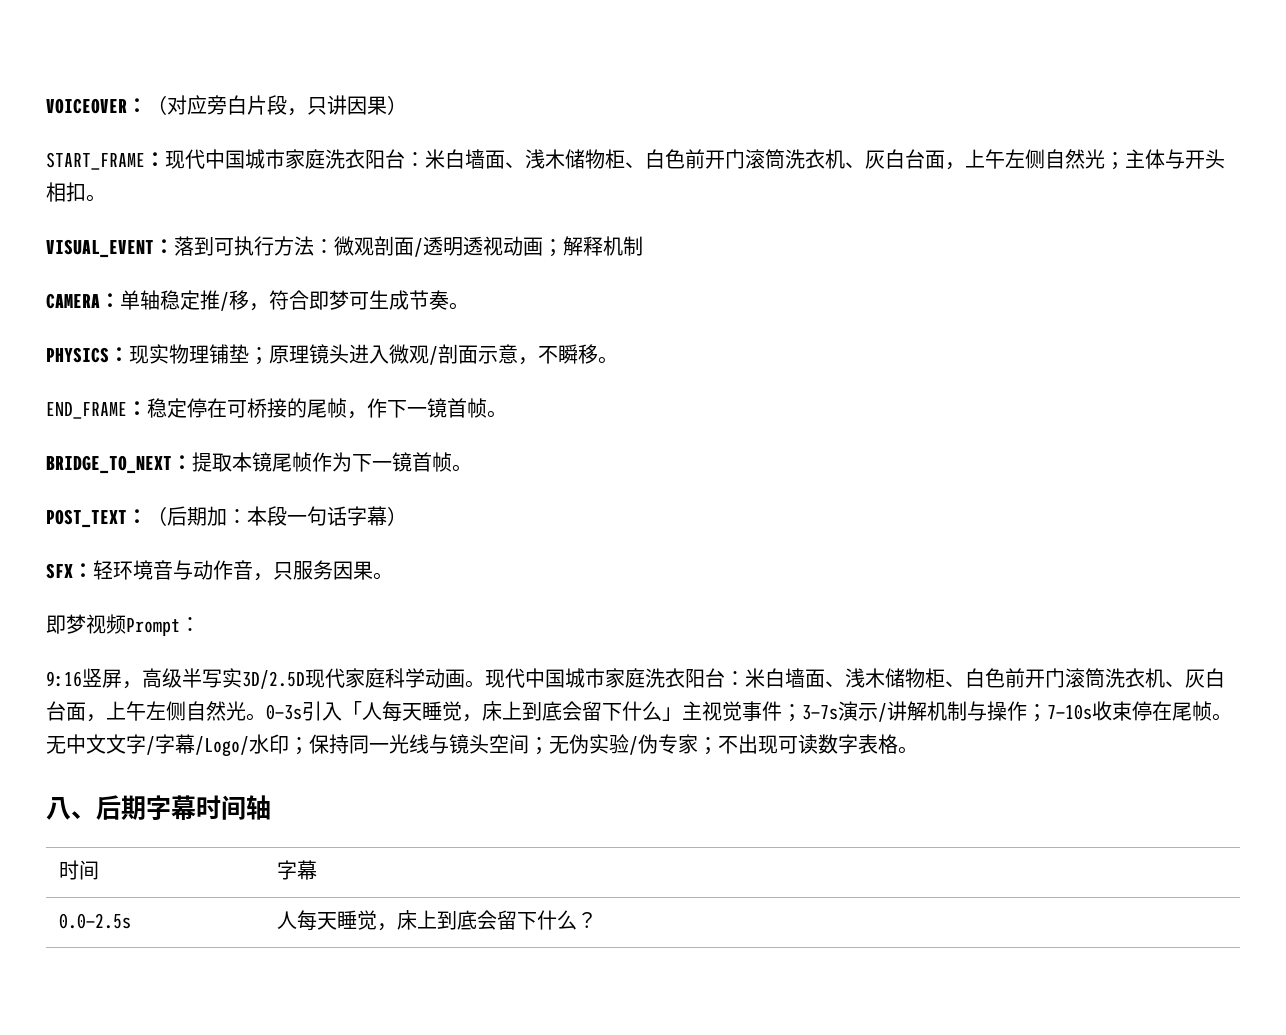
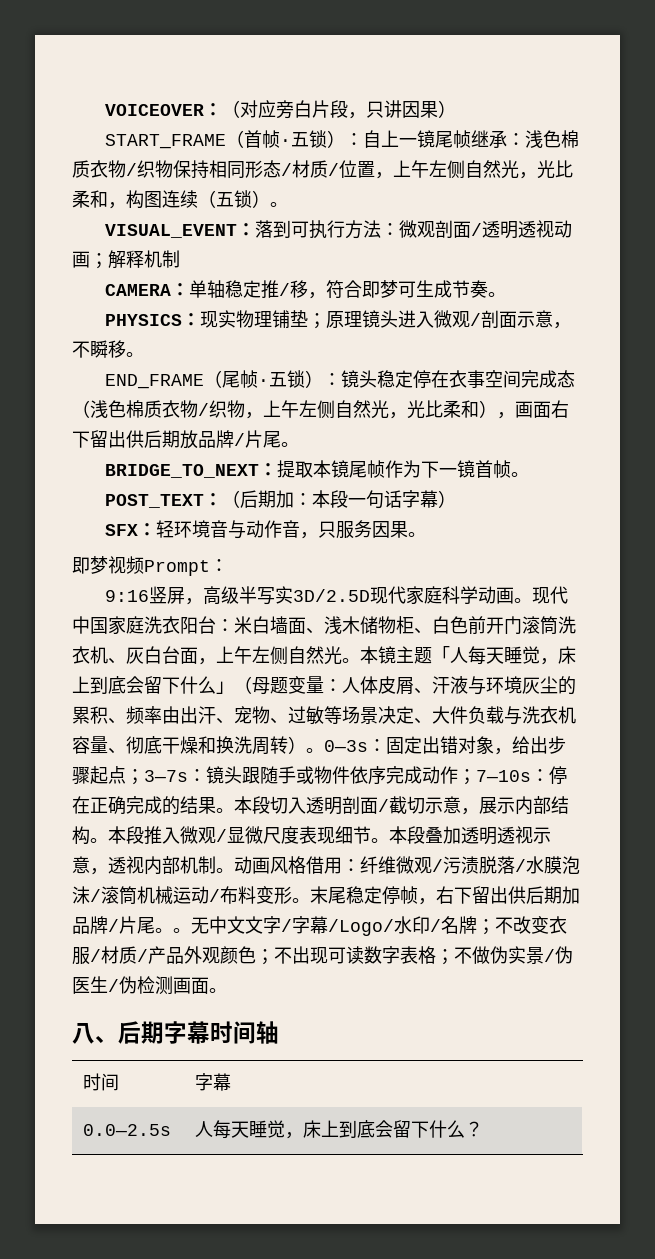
[145,149,1225,170] [46,182,86,202] ：现代中国城市家庭洗衣阳台：米白墙面、浅木储物柜、白色前开门滚筒洗衣机、灰白台面，上午左侧自然光；主体与开头相扣 -> [226,130,580,148] [72,160,573,179] [72,190,270,209] （首帧·五锁）：自上一镜尾帧继承：浅色棉质衣物/织物保持相同形态/材质/位置，上午左侧自然光，光比柔和，构图连续（五锁）
[127,398,487,419] ：稳定停在可桥接的尾帧，作下一镜首帧 -> [204,370,576,388] [72,400,569,419] [72,430,281,449] （尾帧·五锁）：镜头稳定停在衣事空间完成态（浅色棉质衣物/织物，上午左侧自然光，光比柔和），画面右下留出供后期放品牌/片尾
[565,668,605,688] 城市 -> (108, 625) none
[266,701,342,721] 0—3s引入 -> [360,646,432,664] 本镜主题
[682,701,1212,722] 主视觉事件；3—7s演示/讲解机制与操作；7—10s收束停在尾帧 -> [234,676,576,695] [72,706,576,725] [72,736,566,755] [72,766,567,785] [72,796,569,815] [72,826,551,845] [72,856,580,875] [72,886,580,905] [72,916,173,934] （母题变量：人体皮屑、汗液与环境灰尘的累积、频率由出汗、宠物、过敏等场景决定、大件负载与洗衣机容量、彻底干燥和换洗周转）。0—3s：固定出错对象，给出步骤起点；3—7s：镜头跟随手或物件依序完成动作；7—10s：停在正确完成的结果。本段切入透明剖面/截切示意，展示内部结构。本段推入微观/显微尺度表现细节。本段叠加透明透视示意，透视内部机制。动画风格借用：纤维微观/污渍脱落/水膜泡沫/滚筒机械运动/布料变形。末尾稳定停帧，右下留出供后期加品牌/片尾。
[289,734,698,755] ；保持同一光线与镜头空间；无伪实验/伪专家 -> [430,916,567,935] [72,946,256,965] /名牌；不改变衣服/材质/产品外观颜色
(898, 744) none -> [436,946,573,965] [72,976,209,995] ；不做伪实景/伪医生/伪检测画面

